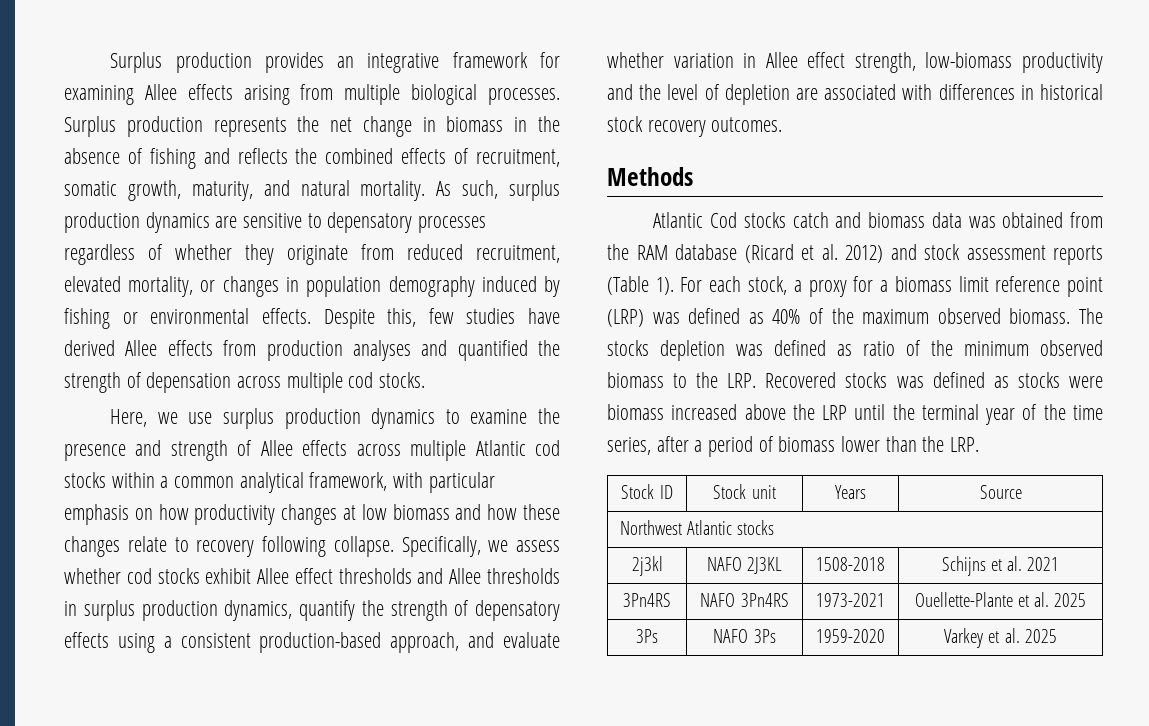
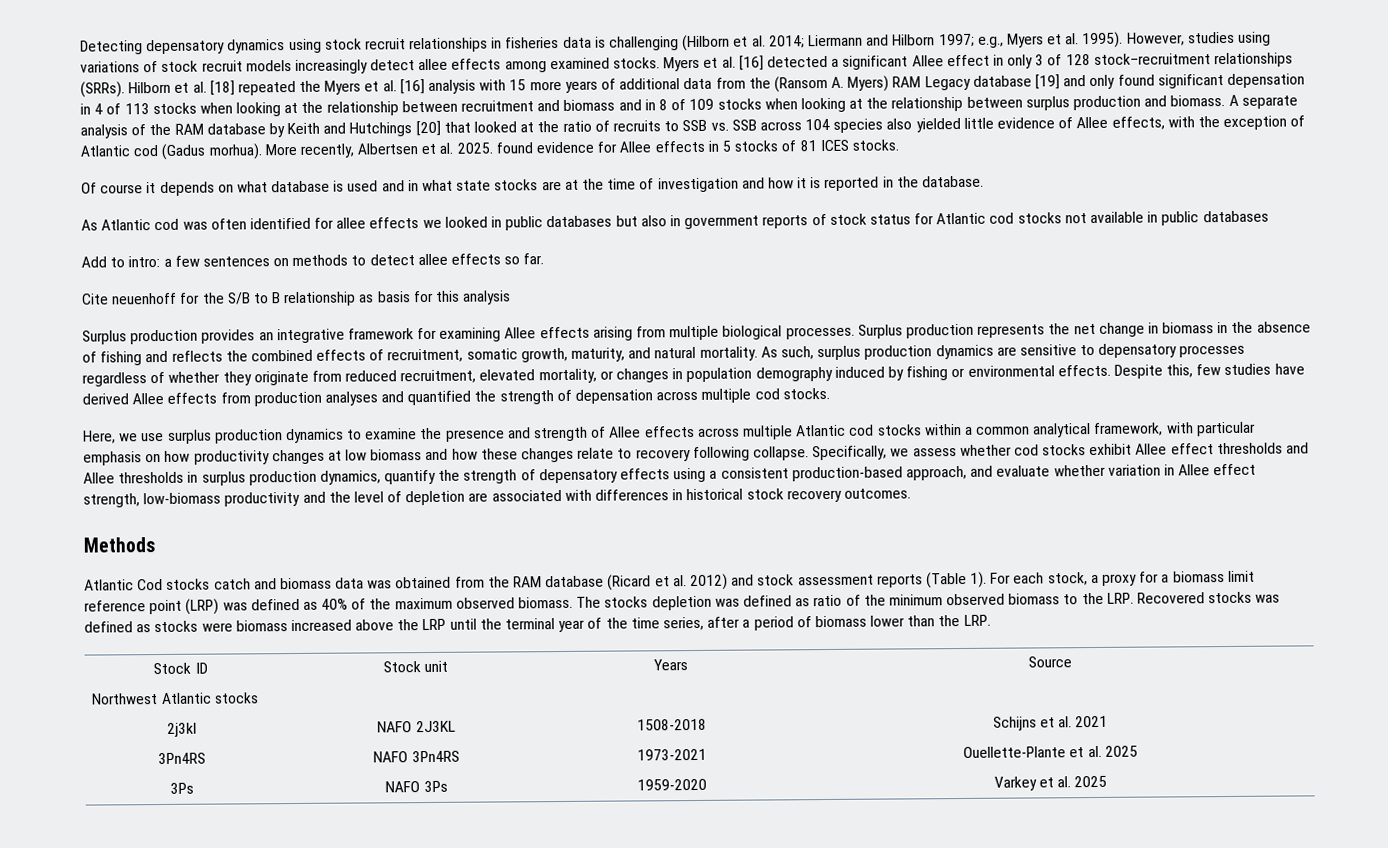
(110, 62) none -> [80,31,1271,55] [80,52,1293,74] [80,73,1305,98] [80,94,1298,117] [80,115,1306,139] [80,139,899,160] [81,175,984,197] [81,210,1269,231] [81,253,545,268] [82,290,512,307] Detecting depensatory dynamics using stock recruit relationships in fisheries data is challenging (Hilborn et al. 2014; Liermann and Hilborn 1997; e.g., Myers et al. 1995). However, studies using variations of stock recruit models increasingly detect allee effects among examined stocks. Myers et al. [16] detected a significant Allee effect in only 3 of 128 stock–recruitment relationships (SRRs). Hilborn et al. [18] repeated the Myers et al. [16] analysis with 15 more years of additional data from the (Ransom A. Myers) RAM Legacy database [19] and only found significant depensation in 4 of 113 stocks when looking at the relationship between recruitment and biomass and in 8 of 109 stocks when looking at the relationship between surplus production and biomass. A separate analysis of the RAM database by Keith and Hutchings [20] that looked at the ratio of recruits to SSB vs. SSB across 104 species also yielded little evidence of Allee effects, with the exception of Atlantic cod (Gadus morhua). More recently, Albertsen et al. 2025. found evidence for Allee effects in 5 stocks of 81 ICES stocks. // Of course it depends on what database is used and in what state stocks are at the time of investigation and how it is reported in the database. // As Atlantic cod was often identified for allee effects we looked in public databases but also in government reports of stock status for Atlantic cod stocks not available in public databases // Add to intro: a few sentences on methods to detect allee effects so far. // Cite neuenhoff for the S/B to B relationship as basis for this analysis //

